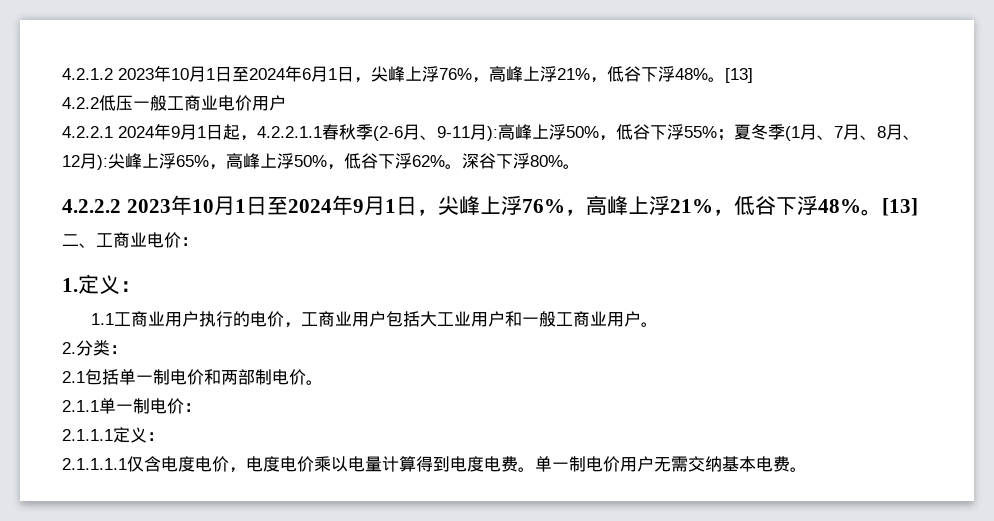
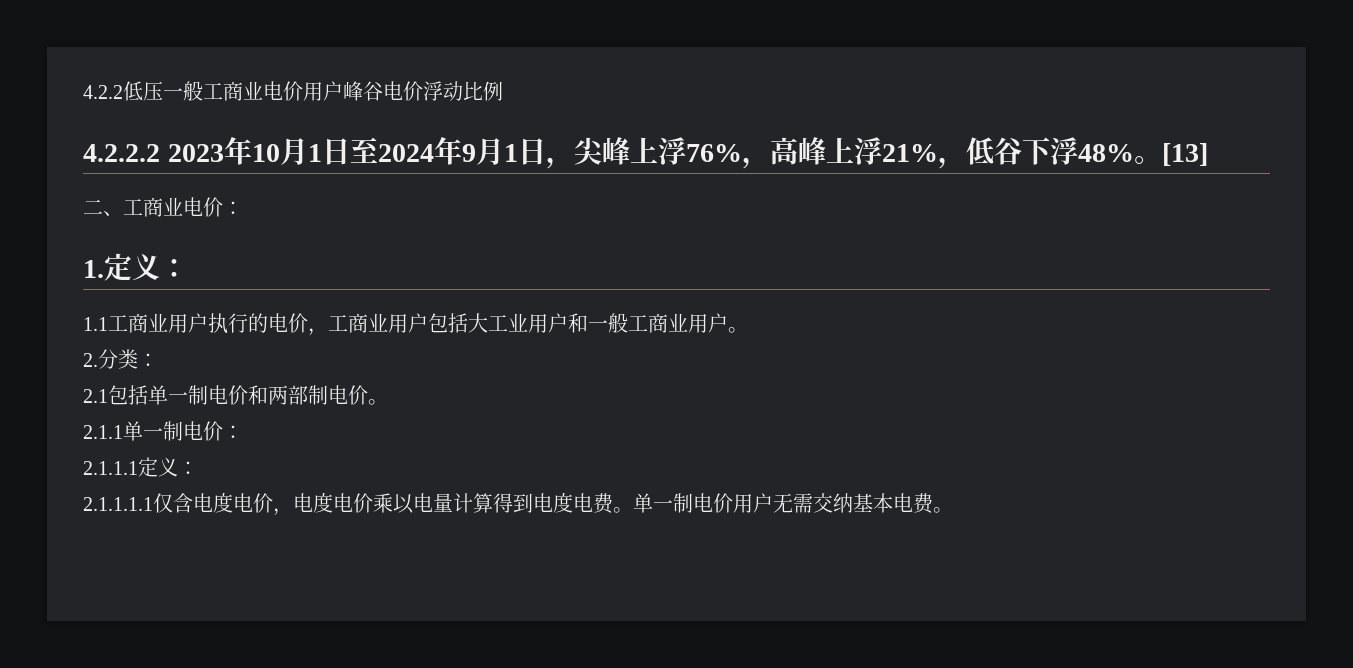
[62,65,753,83] 4.2.1.2 2023年10月1日至2024年6月1日，尖峰上浮76%，高峰上浮21%，低谷下浮48%。[13] // -> (83, 92) none
[62,123,920,141] [62,153,580,170] // 4.2.2.1 2024年9月1日起，4.2.2.1.1春秋季(2-6月、9-11月):高峰上浮50%，低谷下浮55%；夏冬季(1月、7月、8月、12月):尖峰上浮65%，高峰上浮50%，低谷下浮62%。深谷下浮80%。 -> [343,81,503,101] 峰谷电价浮动比例

